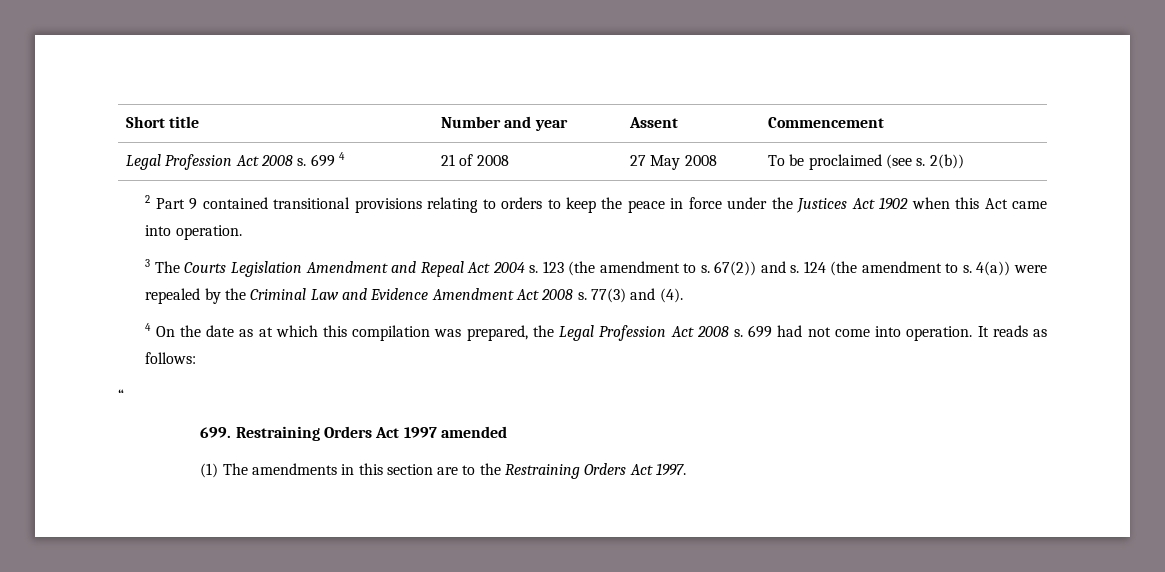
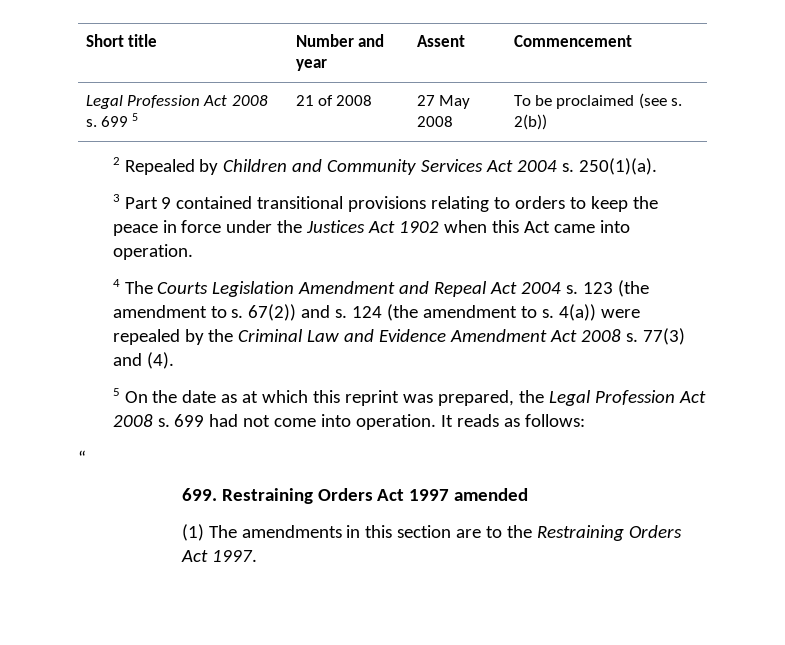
[338,152,345,160] 4 -> [132,113,139,121] 5
(151, 199) none -> [124,158,658,175] [112,194,120,202] Repealed by Children and Community Services Act 2004 s. 250(1)(a). // 3
[145,259,151,267] 3 -> [112,279,120,287] 4
[145,323,152,331] 4 -> [112,388,120,396] 5
[352,325,431,341] compilation -> [345,390,400,406] reprint

